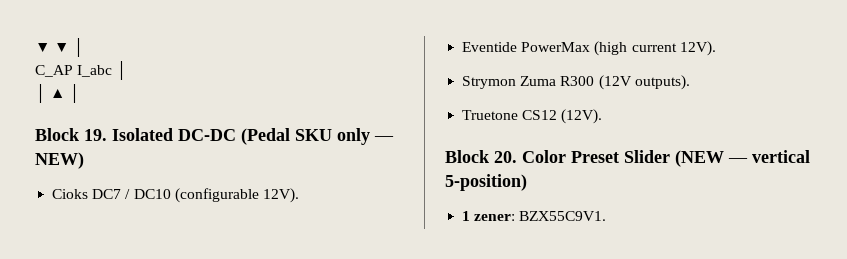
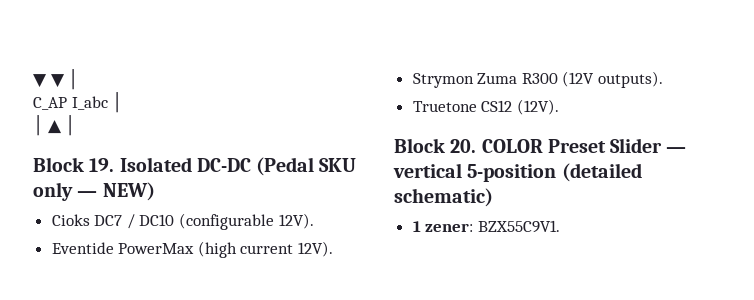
[522,150,566,163] Color -> [481,139,543,153] COLOR
[675,150,724,167] (NEW -> (663, 145) none
[445,174,527,191] 5-position) -> [467,163,642,182] [394,188,493,207] 5-position (detailed schematic)

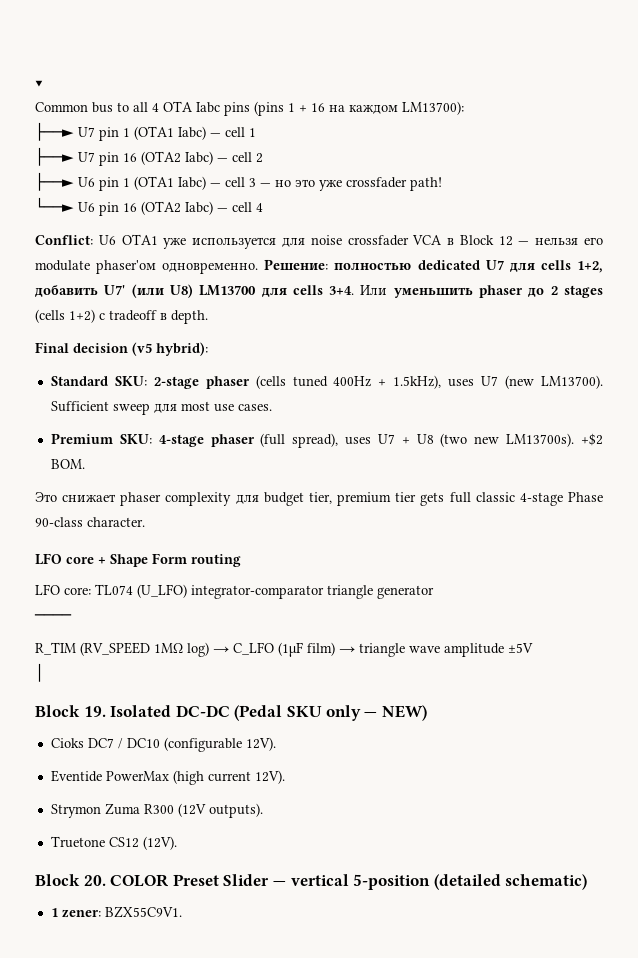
[33,69,79,90] [33,92,123,113] [33,115,62,136] ▼ ▼ │ // C_AP I_abc │ // │ ▲ -> [35,80,43,87] [35,101,464,116] [35,122,256,141] [35,147,263,166] [35,172,442,191] [35,197,263,216] [35,234,603,249] [35,259,603,274] [35,284,603,298] [35,309,208,324] [35,342,208,356] [50,375,604,389] [50,401,272,415] [50,433,604,448] [50,459,85,469] [35,492,603,506] [35,517,145,527] [35,553,241,567] [35,584,434,599] [34,614,72,620] [35,642,533,657] ▼ // Common bus to all 4 OTA Iabc pins (pins 1 + 16 на каждом LM13700): // ├──► U7 pin 1 (OTA1 Iabc) — cell 1 // ├──► U7 pin 16 (OTA2 Iabc) — cell 2 // ├──► U6 pin 1 (OTA1 Iabc) — cell 3 — но это уже crossfader path! // └──► U6 pin 16 (OTA2 Iabc) — cell 4 // Conflict: U6 OTA1 уже используется для noise crossfader VCA в Block 12 — нельзя его modulate phaser'ом одновременно. Решение: полностью dedicated U7 для cells 1+2, добавить U7' (или U8) LM13700 для cells 3+4. Или уменьшить phaser до 2 stages (cells 1+2) с tradeoff в depth. // Final decision (v5 hybrid): // Standard SKU: 2-stage phaser (cells tuned 400Hz + 1.5kHz), uses U7 (new LM13700). Sufficient sweep для most use cases. // Premium SKU: 4-stage phaser (full spread), uses U7 + U8 (two new LM13700s). +$2 BOM. // Это снижает phaser complexity для budget tier, premium tier gets full classic 4-stage Phase 90-class character. // LFO core + Shape Form routing // LFO core: TL074 (U_LFO) integrator-comparator triangle generator // ──── // R_TIM (RV_SPEED 1MΩ log) → C_LFO (1µF film) → triangle wave amplitude ±5V //

